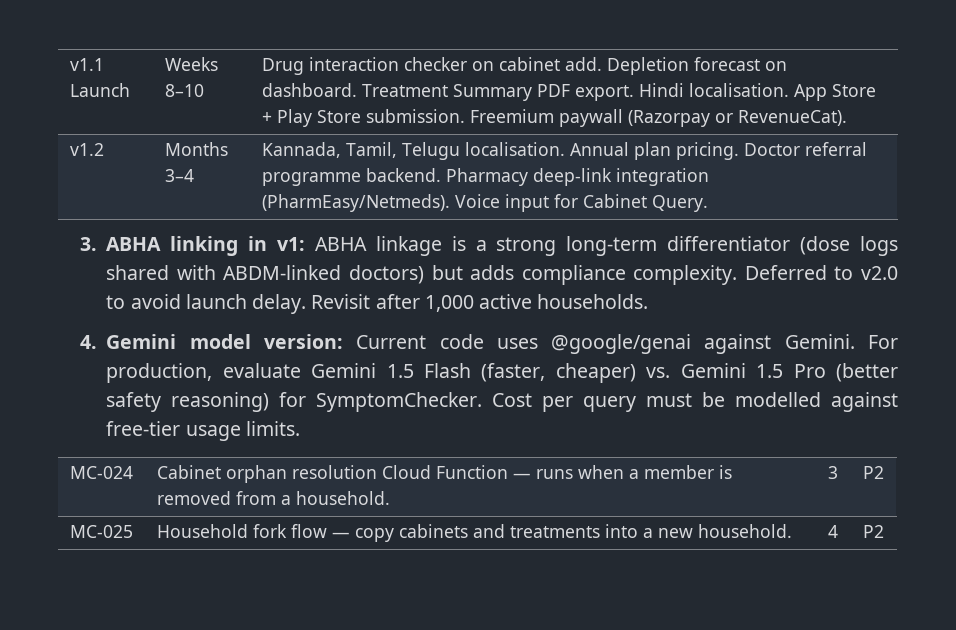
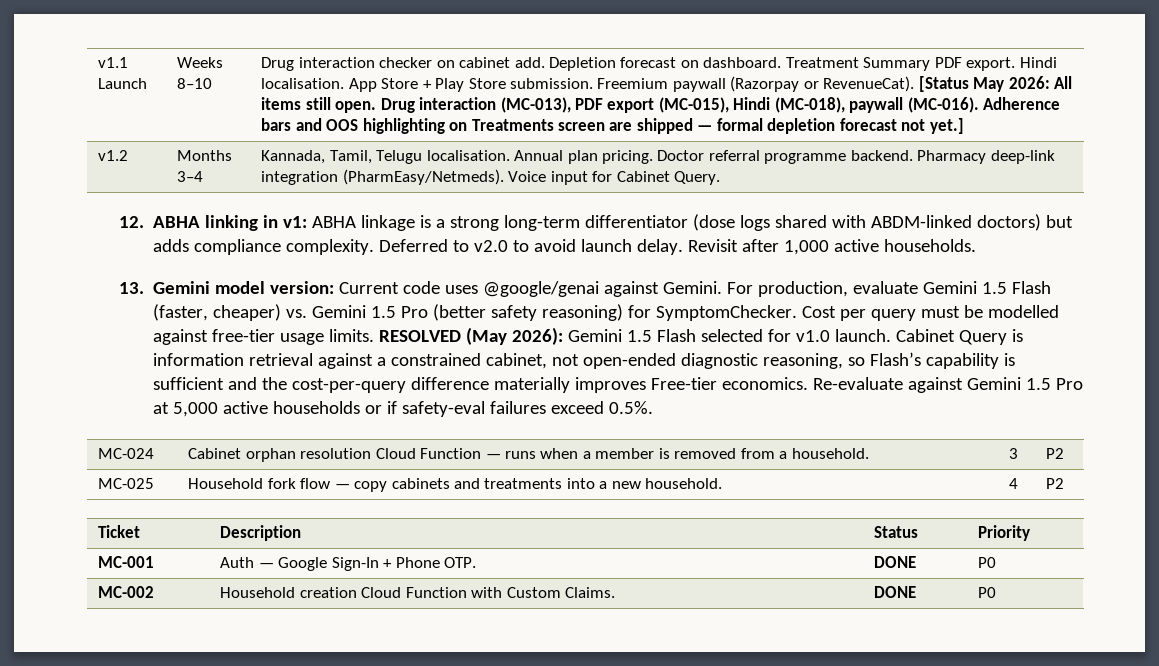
(847, 118) none -> [918,76,1073,92] [261,97,1061,113] [261,118,964,134] [Status May 2026: All items still open. Drug interaction (MC-013), PDF export (MC-015), Hindi (MC-018), paywall (MC-016). Adherence bars and OOS highlighting on Treatments screen are shipped — formal depletion forecast not yet.]
[79,237,97,251] 3. -> [118,216,144,228] 12.
[79,335,97,349] 4. -> [118,282,144,294] 13.
(300, 428) none -> [379,327,1024,345] [153,352,1016,369] [153,377,1084,393] [153,401,654,417] RESOLVED (May 2026): Gemini 1.5 Flash selected for v1.0 launch. Cabinet Query is information retrieval against a constrained cabinet, not open-ended diagnostic reasoning, so Flash’s capability is sufficient and the cost-per-query difference materially improves Free-tier economics. Re-evaluate against Gemini 1.5 Pro at 5,000 active households or if safety-eval failures exceed 0.5%.
(884, 531) none -> [98,525,141,538] [220,525,302,541] [874,526,919,538] [978,525,1031,541] [98,556,155,568] [220,557,477,571] [874,556,917,568] [978,557,997,568] [98,586,155,598] [220,587,616,598] [874,586,917,598] [978,587,997,598] // Ticket | Description | Status | Priority // MC-001 | Auth — Google Sign-In + Phone OTP. | DONE | P0 // MC-002 | Household creation Cloud Function with Custom Claims. | DONE | P0

